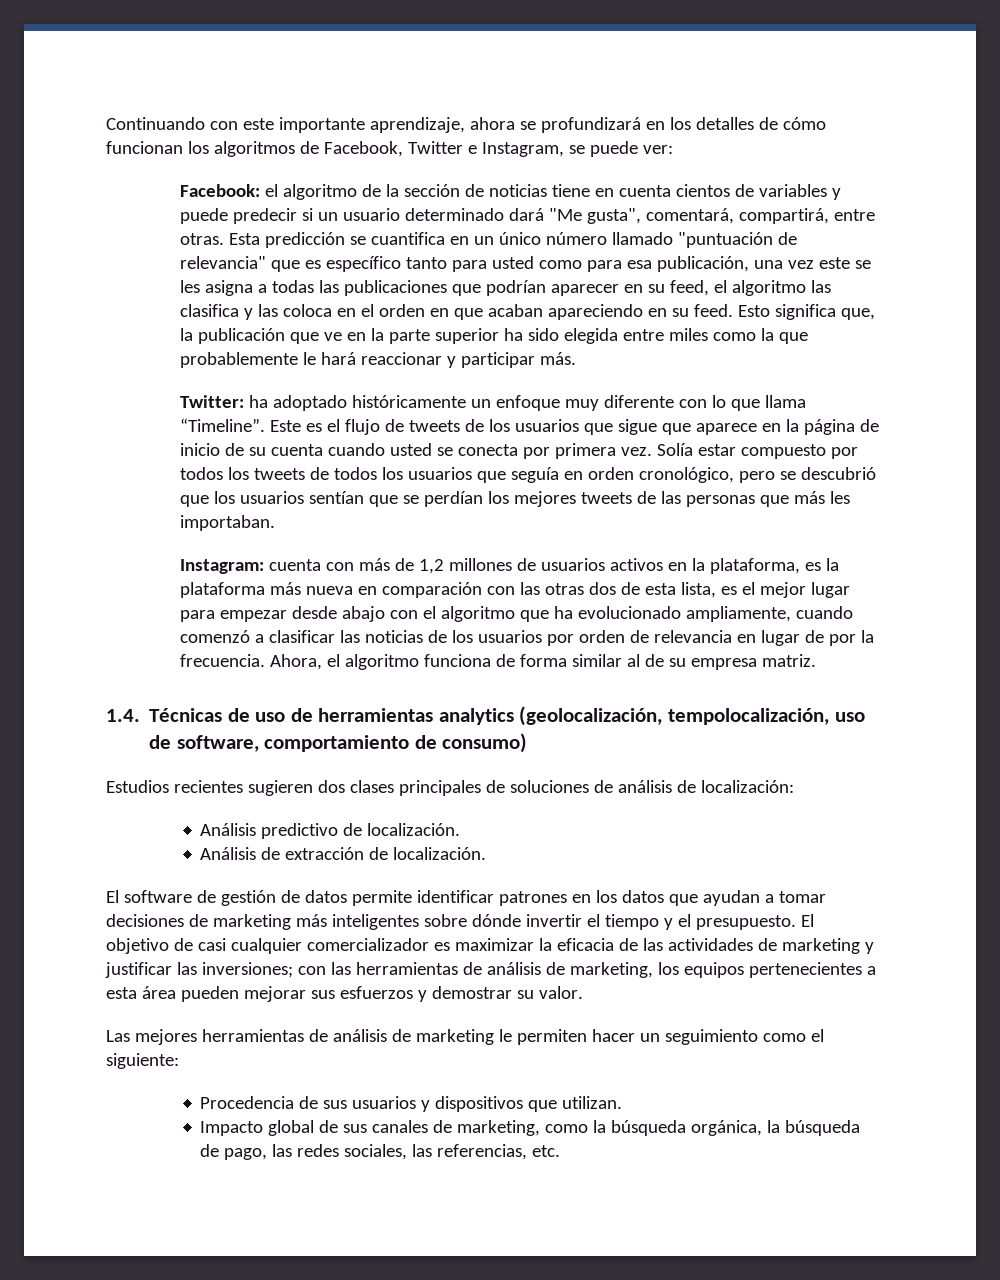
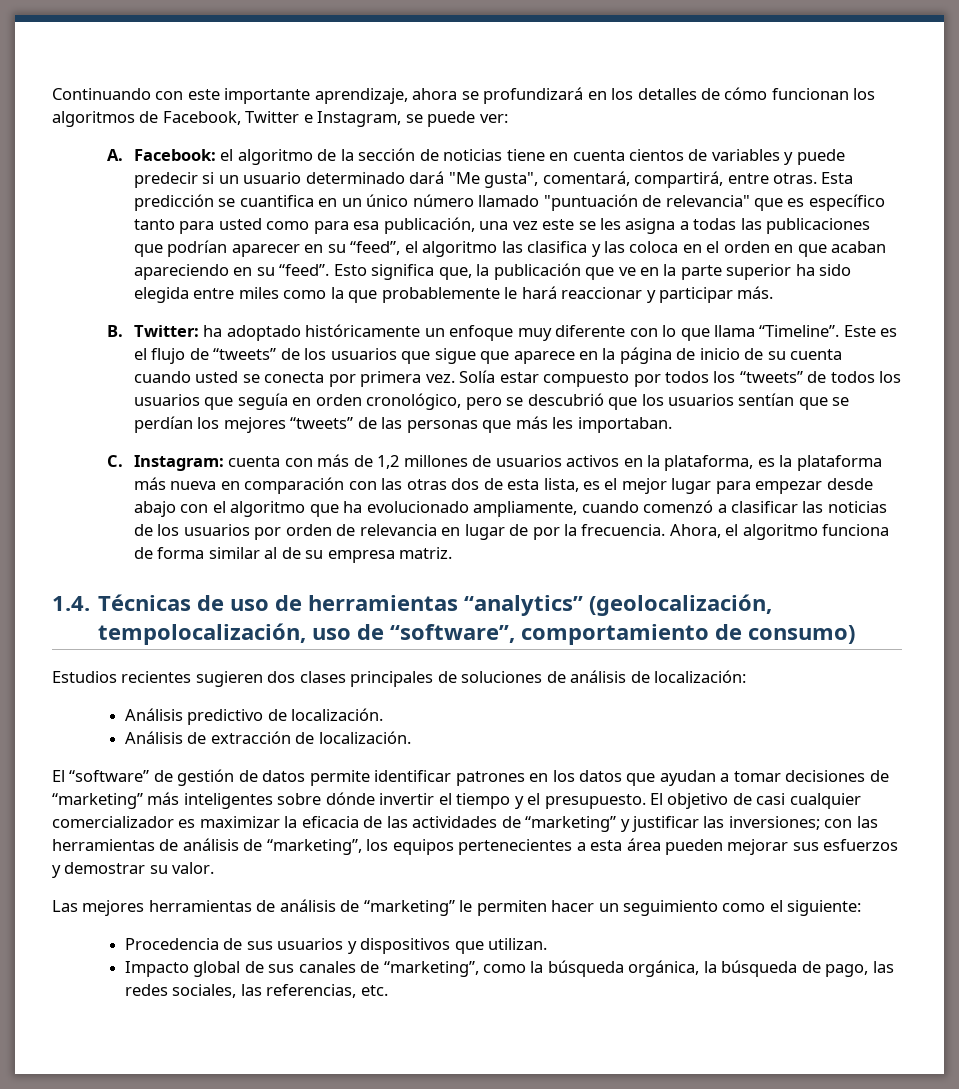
(673, 149) none -> [106,149,123,161] A.
[669,280,709,296] feed, -> [350,241,401,255] “feed”,
[693,304,733,317] feed. -> [279,264,330,276] “feed”.
(576, 358) none -> [106,325,123,337] B.
[408,420,460,432] tweets -> [213,348,277,360] “tweets”
[253,468,305,480] tweets -> [739,371,803,383] “tweets”
[580,492,632,504] tweets -> [290,417,354,429] “tweets”
(275, 523) none -> [106,455,123,467] C.
[438,708,514,725] analytics -> [464,595,584,616] “analytics”
[176,735,259,752] software, -> [390,624,516,643] “software”,
[123,890,192,903] software -> [69,770,150,782] “software”
[212,914,291,930] marketing -> [52,793,143,809] “marketing”
[781,938,860,954] marketing -> [525,816,617,832] “marketing”
[569,962,653,978] marketing, -> [266,839,362,855] “marketing”,
[415,1029,494,1045] marketing -> [363,900,455,916] “marketing”
[457,1120,541,1136] marketing, -> [383,961,479,977] “marketing”,

